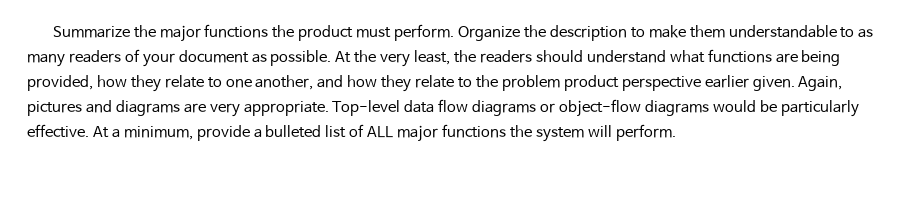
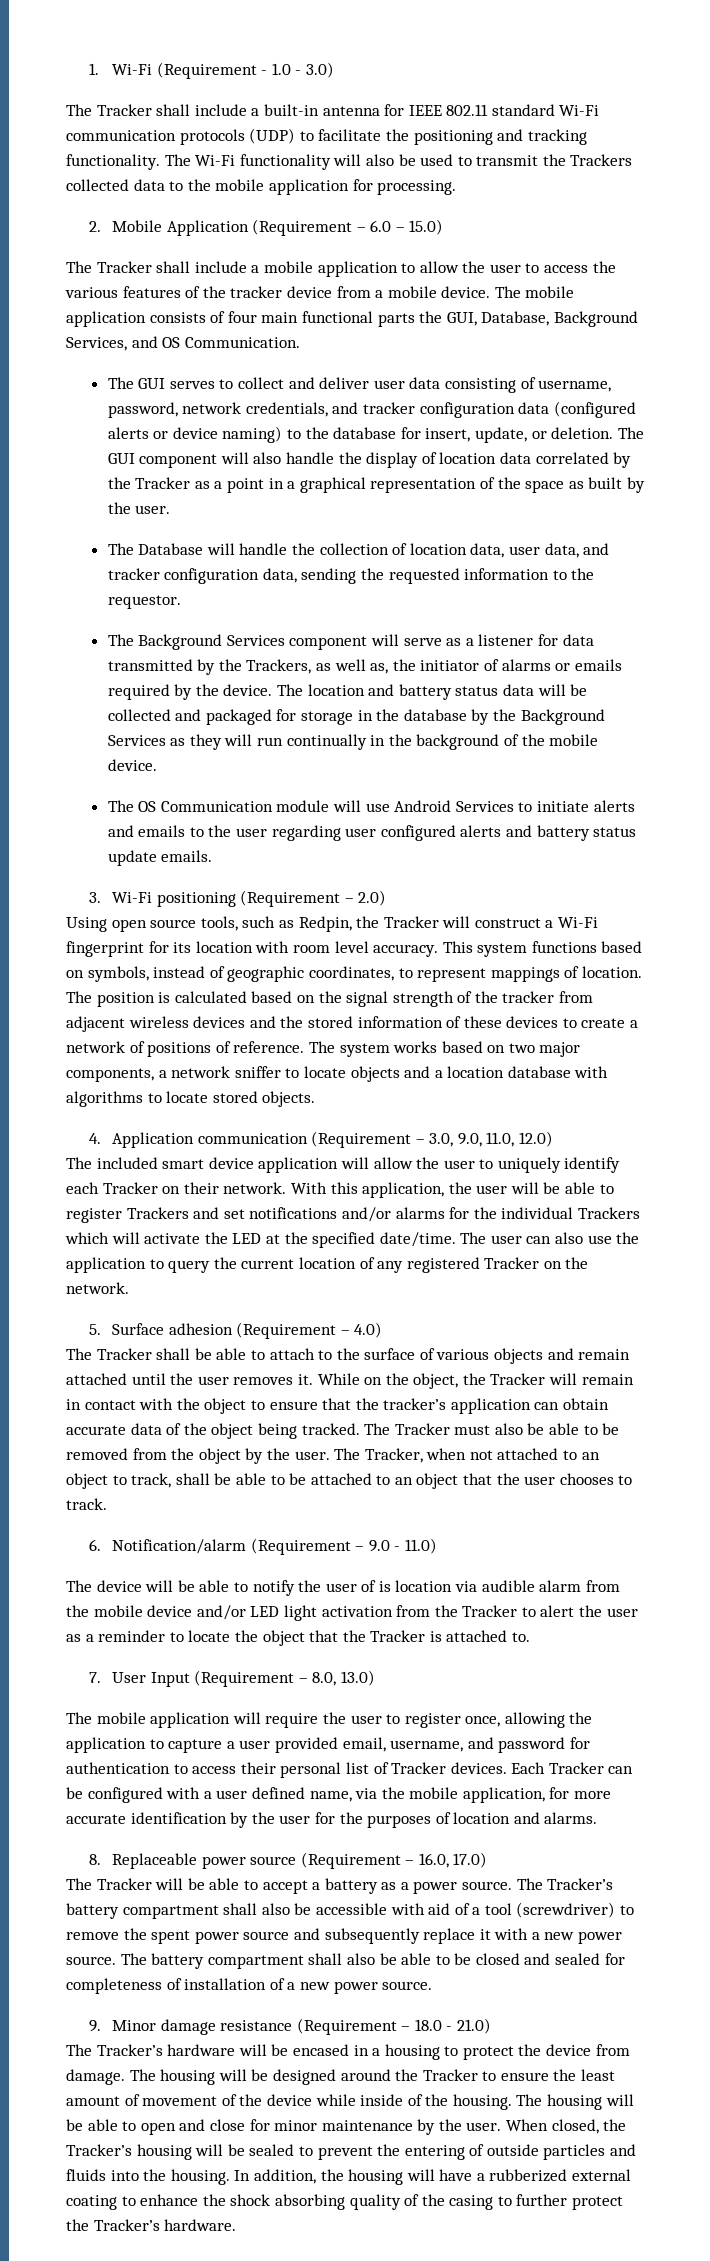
[52,24,874,42] [27,49,841,67] [27,75,843,92] [27,99,859,117] [27,124,676,142] Summarize the major functions the product must perform. Organize the description to make them understandable to as many readers of your document as possible. At the very least, the readers should understand what functions are being provided, how they relate to one another, and how they relate to the problem product perspective earlier given. Again, pictures and diagrams are very appropriate. Top-level data flow diagrams or object-flow diagrams would be particularly effective. At a minimum, provide a bulleted list of ALL major functions the system will perform. -> [88,62,334,79] [66,104,600,116] [66,128,587,145] [66,154,633,170] [66,179,457,195] [88,219,444,236] [66,261,616,277] [65,286,575,298] [66,311,638,327] [66,336,300,351] [107,377,612,393] [107,401,636,418] [107,426,644,443] [107,452,632,468] [107,477,645,493] [107,502,171,514] [107,543,610,558] [107,568,595,584] [107,595,181,609] [107,634,594,650] [107,659,622,675] [107,684,588,700] [107,709,605,725] [107,734,599,750] [107,759,157,771] [107,800,635,812] [107,825,637,841] [107,850,213,866] [88,890,387,907] [66,916,599,932] [66,941,643,957] [66,966,642,982] [66,991,594,1007] [66,1016,639,1032] [66,1041,581,1057] [66,1066,609,1082] [66,1091,316,1107] [88,1131,554,1148] [66,1157,621,1173] [66,1182,614,1198] [66,1207,640,1223] [65,1232,640,1248] [66,1257,589,1273] [66,1282,129,1294] [88,1322,383,1339] [66,1348,631,1364] [66,1373,634,1389] [66,1398,610,1414] [66,1423,620,1439] [66,1448,600,1464] [66,1473,633,1489] [66,1498,107,1510] [88,1538,437,1555] [66,1580,620,1596] [66,1605,638,1621] [66,1630,531,1646] [88,1670,375,1687] [66,1712,593,1728] [66,1737,590,1753] [66,1762,634,1778] [66,1787,612,1803] [66,1812,598,1828] [88,1852,488,1869] [66,1878,614,1894] [66,1902,635,1919] [66,1928,623,1944] [66,1953,625,1969] [66,1978,433,1994] [88,2018,492,2035] [66,2044,630,2060] [66,2069,616,2085] [66,2094,634,2110] [66,2119,627,2135] [66,2144,637,2160] [66,2169,632,2185] [66,2194,624,2210] [66,2219,237,2231] 1. Wi-Fi (Requirement - 1.0 - 3.0) // The Tracker shall include a built-in antenna for IEEE 802.11 standard Wi-Fi communication protocols (UDP) to facilitate the positioning and tracking functionality. The Wi-Fi functionality will also be used to transmit the Trackers collected data to the mobile application for processing. // 2. Mobile Application (Requirement – 6.0 – 15.0) // The Tracker shall include a mobile application to allow the user to access the various features of the tracker device from a mobile device. The mobile application consists of four main functional parts the GUI, Database, Background Services, and OS Communication. // The GUI serves to collect and deliver user data consisting of username, password, network credentials, and tracker configuration data (configured alerts or device naming) to the database for insert, update, or deletion. The GUI component will also handle the display of location data correlated by the Tracker as a point in a graphical representation of the space as built by the user. // The Database will handle the collection of location data, user data, and tracker configuration data, sending the requested information to the requestor. // The Background Services component will serve as a listener for data transmitted by the Trackers, as well as, the initiator of alarms or emails required by the device. The location and battery status data will be collected and packaged for storage in the database by the Background Services as they will run continually in the background of the mobile device. // The OS Communication module will use Android Services to initiate alerts and emails to the user regarding user configured alerts and battery status update emails. // 3. Wi-Fi positioning (Requirement – 2.0) // Using open source tools, such as Redpin, the Tracker will construct a Wi-Fi fingerprint for its location with room level accuracy. This system functions based on symbols, instead of geographic coordinates, to represent mappings of location. The position is calculated based on the signal strength of the tracker from adjacent wireless devices and the stored information of these devices to create a network of positions of reference. The system works based on two major components, a network sniffer to locate objects and a location database with algorithms to locate stored objects. // 4. Application communication (Requirement – 3.0, 9.0, 11.0, 12.0) // The included smart device application will allow the user to uniquely identify each Tracker on their network. With this application, the user will be able to register Trackers and set notifications and/or alarms for the individual Trackers which will activate the LED at the specified date/time. The user can also use the application to query the current location of any registered Tracker on the network. // 5. Surface adhesion (Requirement – 4.0) // The Tracker shall be able to attach to the surface of various objects and remain attached until the user removes it. While on the object, the Tracker will remain in contact with the object to ensure that the tracker’s application can obtain accurate data of the object being tracked. The Tracker must also be able to be removed from the object by the user. The Tracker, when not attached to an object to track, shall be able to be attached to an object that the user chooses to track. // 6. Notification/alarm (Requirement – 9.0 - 11.0) // The device will be able to notify the user of is location via audible alarm from the mobile device and/or LED light activation from the Tracker to alert the user as a reminder to locate the object that the Tracker is attached to. // 7. User Input (Requirement – 8.0, 13.0) // The mobile application will require the user to register once, allowing the application to capture a user provided email, username, and password for authentication to access their personal list of Tracker devices. Each Tracker can be configured with a user defined name, via the mobile application, for more accurate identification by the user for the purposes of location and alarms. // 8. Replaceable power source (Requirement – 16.0, 17.0) // The Tracker will be able to accept a battery as a power source. The Tracker’s battery compartment shall also be accessible with aid of a tool (screwdriver) to remove the spent power source and subsequently replace it with a new power source. The battery compartment shall also be able to be closed and sealed for completeness of installation of a new power source. // 9. Minor damage resistance (Requirement – 18.0 - 21.0) // The Tracker’s hardware will be encased in a housing to protect the device from damage. The housing will be designed around the Tracker to ensure the least amount of movement of the device while inside of the housing. The housing will be able to open and close for minor maintenance by the user. When closed, the Tracker’s housing will be sealed to prevent the entering of outside particles and fluids into the housing. In addition, the housing will have a rubberized external coating to enhance the shock absorbing quality of the casing to further protect the Tracker’s hardware.

